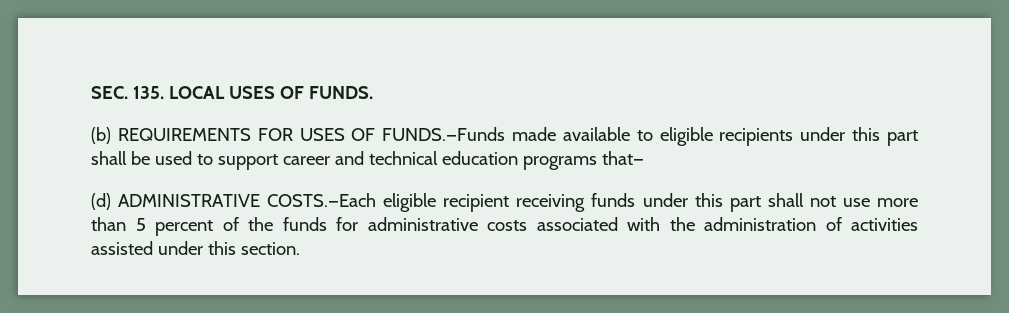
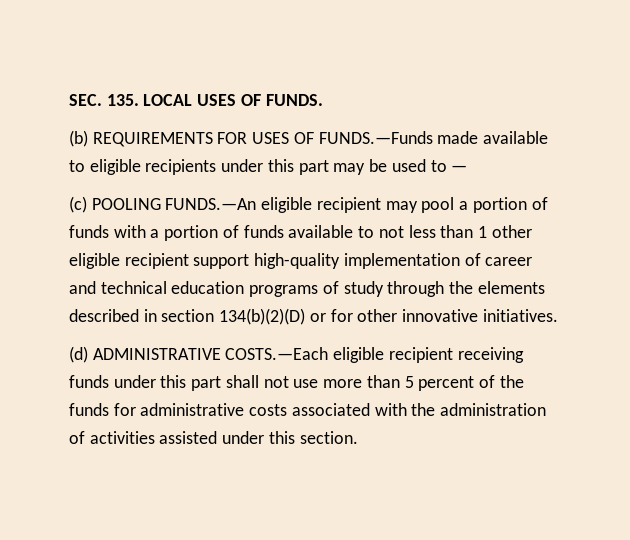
[91,151,127,165] shall -> [333,163,366,175] may
[217,154,278,170] support -> [451,165,468,172] [69,196,548,213] [69,225,532,241] [69,253,481,269] — // (c) POOLING FUNDS.—An eligible recipient may pool a portion of funds with a portion of funds available to not less than 1 other eligible recipient support high-quality implementation of
[601,151,644,165] that— -> [322,281,545,297] [69,308,558,325] of study through the elements described in section 134(b)(2)(D) or for other innovative initiatives.

